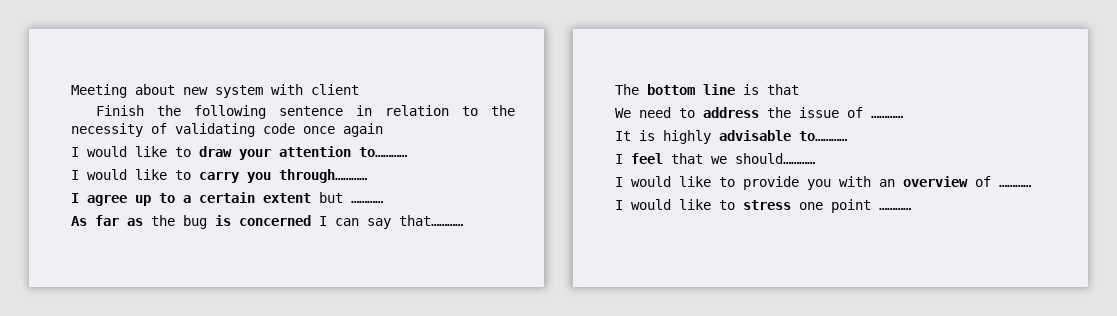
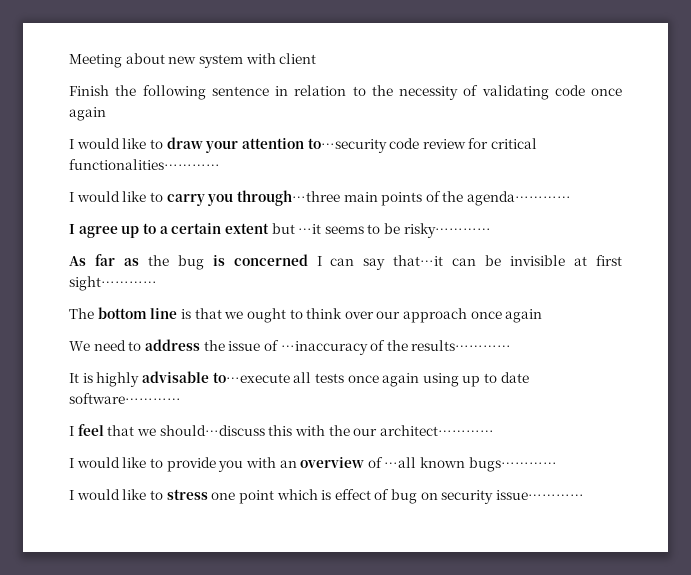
[359,147,407,157] to………… -> [307,138,538,153] [69,159,220,170] to…security code review for critical functionalities…………
[279,169,367,183] through………… -> [236,190,572,206] through…three main points of the agenda…………
[351,201,383,203] ………… -> [298,223,491,238] …it seems to be risky…………
[399,215,463,226] that………… -> [393,255,622,266] [69,276,157,291] that…it can be invisible at first sight…………
(799, 89) none -> [224,308,543,323] we ought to think over our approach once again
[871,116,903,118] ………… -> [280,340,512,355] …inaccuracy of the results…………
[799,131,847,141] [615,153,815,164] to………… // I feel that we should………… -> [212,372,529,387] [69,393,181,404] [69,424,494,436] to…execute all tests once again using up to date software………… // I feel that we should…discuss this with the our architect…………
[999,185,1031,187] ………… -> [384,457,557,472] …all known bugs…………
[879,208,911,210] ………… -> [276,489,585,504] which is effect of bug on security issue…………

